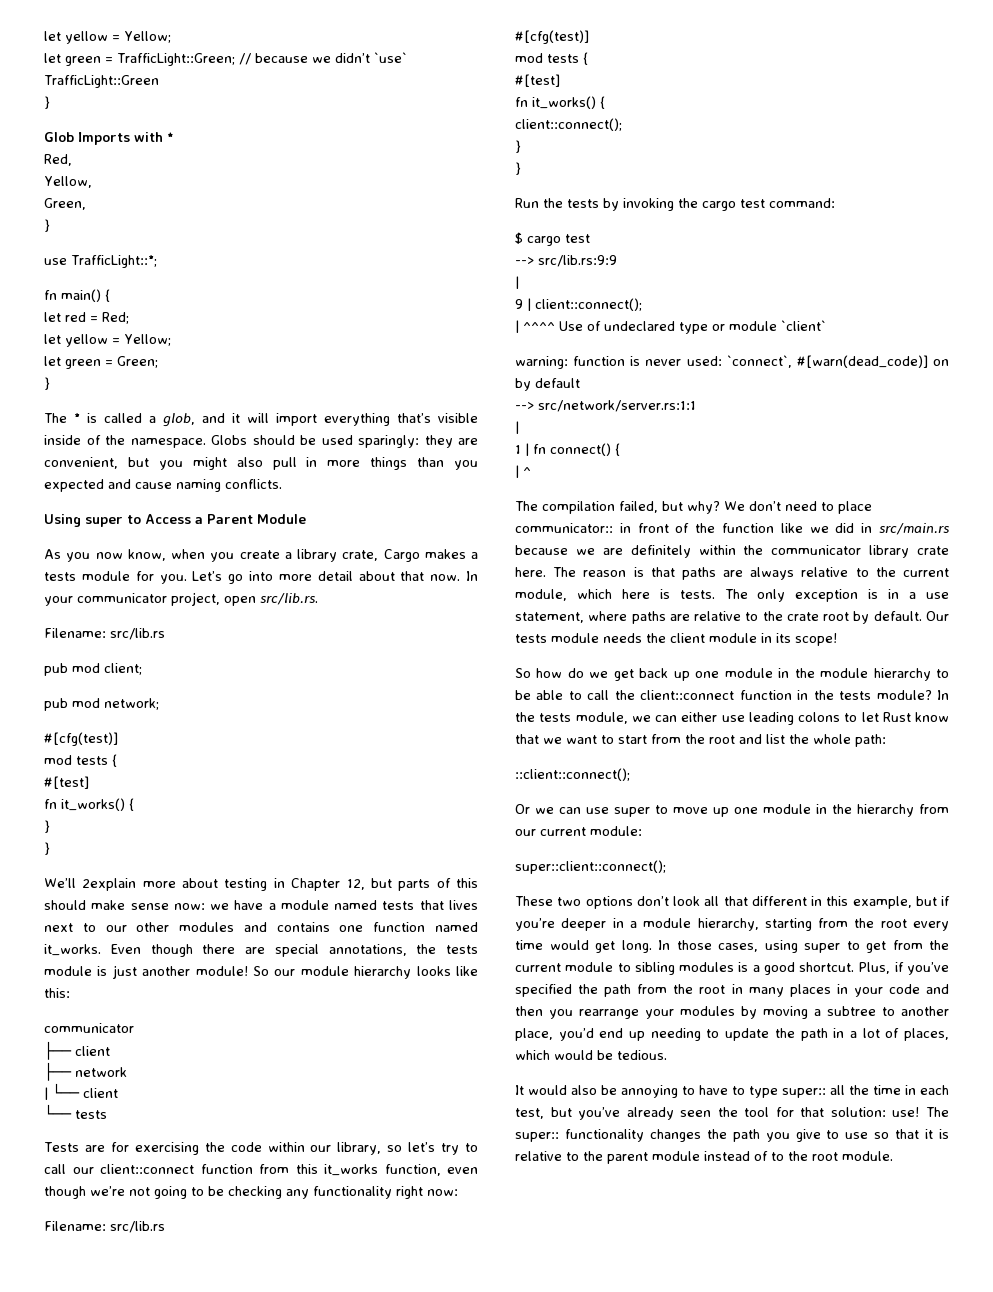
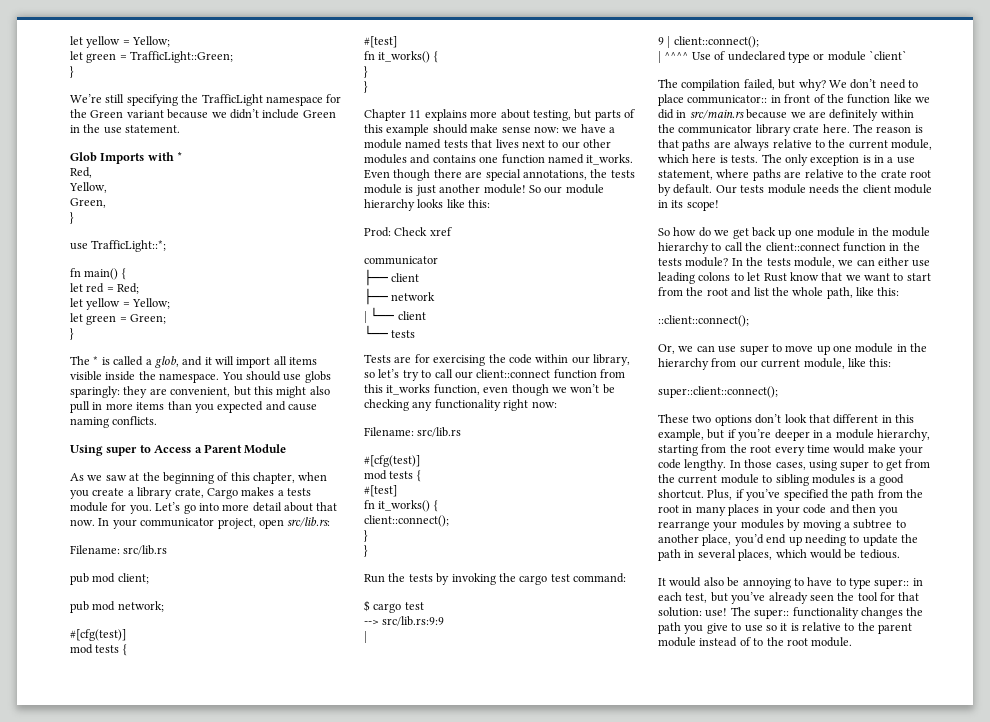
[239,52,407,65] [44,75,159,88] [44,96,50,109] // because we didn’t `use` TrafficLight::Green // } -> [70,66,74,78] [70,94,342,106] [70,109,336,119] [70,124,181,134] // } // We’re still specifying the TrafficLight namespace for the Green variant because we didn’t include Green in the use statement.
[324,413,431,426] everything that’s -> [273,356,318,365] all items
[86,435,101,445] of -> (136, 376) none
[211,435,353,445] Globs should be used -> [221,371,331,383] You should use globs
[158,460,183,470] you -> [253,386,273,395] this
[370,457,408,470] things -> [136,402,165,410] items
[66,549,166,562] you now know, -> [87,472,295,484] we saw at the beginning of this chapter,
[260,593,318,605] src/lib.rs. -> [287,517,331,527] src/lib.rs:
[44,878,365,891] We’ll 2explain more about testing in Chapter 12, -> [364,109,571,121] Chapter 11 explains more about testing,
(479, 883) none -> [386,124,430,136] example
(70, 993) none -> [364,227,452,237] // Prod: Check xref
[90,1186,204,1199] we’re not going to -> [551,384,600,393] we won’t
[515,355,949,369] [515,378,580,391] [515,400,696,412] [515,421,519,434] [515,443,620,456] [515,465,531,478] // warning: function is never used: `connect`, #[warn(dead_code)] on by default // --> src/network/server.rs:1:1 // | // 1 | fn connect() { // | ^ -> (907, 55) none
[515,690,582,700] be able to -> (722, 247) none
[855,734,886,747] path: -> [826,287,900,299] path, like this:
[515,804,530,814] Or -> [658,344,675,354] Or,
[590,826,642,836] module: -> [803,358,892,369] module, like this:
[704,896,720,906] all -> (807, 418) none
[595,940,652,953] get long. -> [867,444,923,456] [658,459,727,471] make your code lengthy.
[849,1028,900,1038] a lot of -> [697,549,736,558] several
[830,1085,901,1095] all the time -> (910, 584) none
[895,1129,920,1139] that -> (777, 628) none

